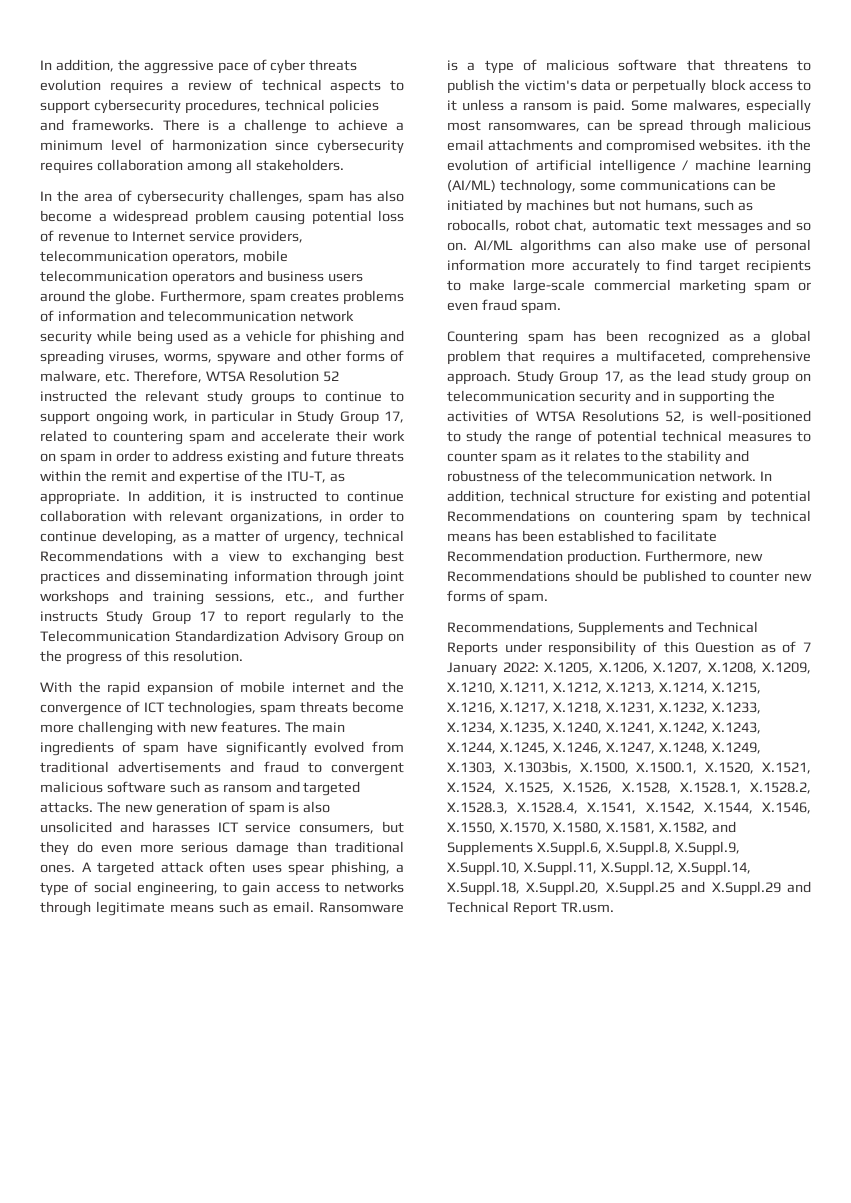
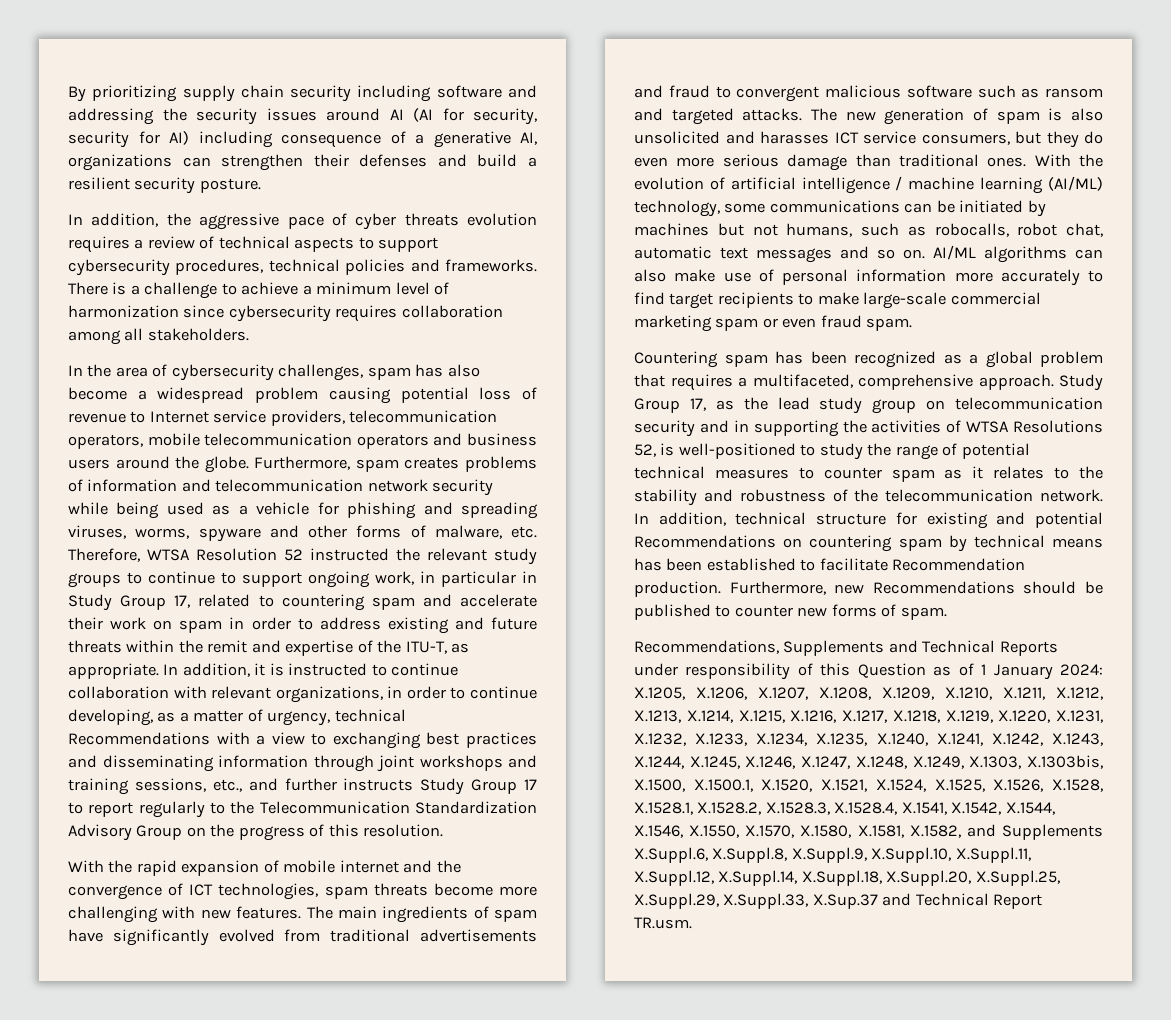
(40, 65) none -> [68,85,537,102] [68,108,537,125] [68,131,537,148] [68,154,537,171] [68,177,261,194] By prioritizing supply chain security including software and addressing the security issues around AI (AI for security, security for AI) including consequence of a generative AI, organizations can strengthen their defenses and build a resilient security posture. //
[81,861,404,876] [40,881,404,896] [40,901,404,916] [447,59,811,74] [447,79,811,94] [447,99,811,114] [447,119,811,134] [447,139,785,154] A targeted attack often uses spear phishing, a type of social engineering, to gain access to networks through legitimate means such as email. Ransomware is a type of malicious software that threatens to publish the victim's data or perpetually block access to it unless a ransom is paid. Some malwares, especially most ransomwares, can be spread through malicious email attachments and compromised websites. ith -> [1034,154,1071,167] With
[803,642,811,652] [447,662,539,676] 7 January 2022: -> [981,664,1103,680] 1 January 2024:
(602, 708) none -> [945,710,1051,723] X.1219, X.1220,
[605,881,781,896] X.Suppl.25 and X.Suppl.29 -> [975,870,1060,886] [634,893,878,909] X.Suppl.25, X.Suppl.29, X.Suppl.33, X.Sup.37

